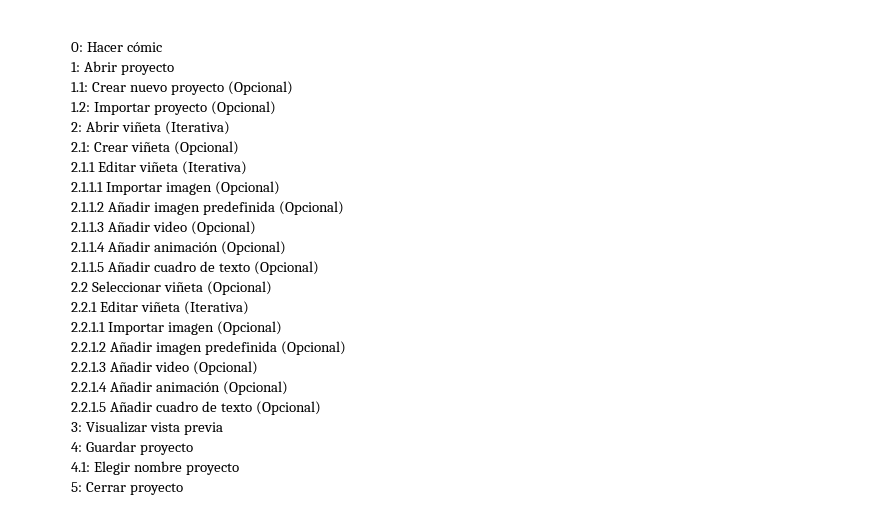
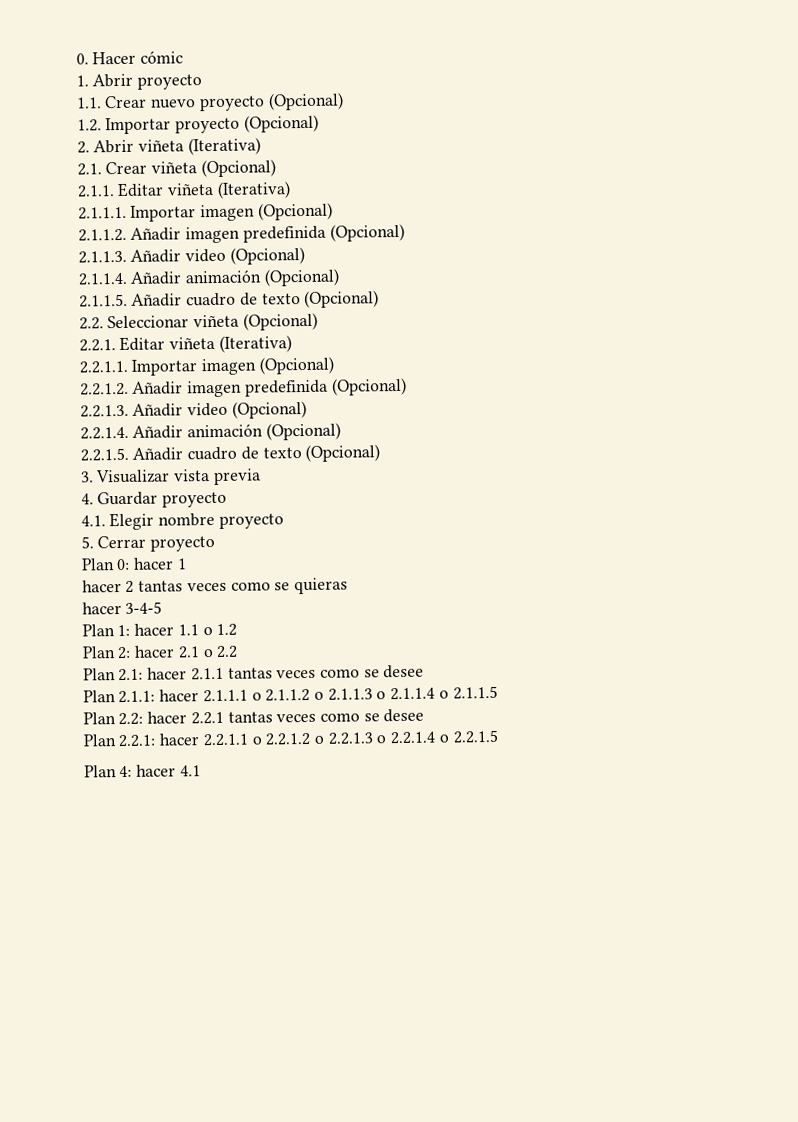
[71,42,84,52] 0: -> [75,53,89,65] 0.
[71,62,81,72] 1: -> [75,75,89,87] 1.
[71,82,89,92] 1.1: -> [75,97,102,109] 1.1.
[71,102,91,112] 1.2: -> [76,119,102,132] 1.2.
[71,122,83,132] 2: -> [76,141,90,154] 2.
[71,142,91,152] 2.1: -> [76,163,102,176] 2.1.
[71,161,247,175] [71,181,280,195] [71,201,344,215] [71,221,256,235] [71,241,286,255] [71,261,319,275] [71,282,89,292] 2.1.1 Editar viñeta (Iterativa) // 2.1.1.1 Importar imagen (Opcional) // 2.1.1.2 Añadir imagen predefinida (Opcional) // 2.1.1.3 Añadir video (Opcional) // 2.1.1.4 Añadir animación (Opcional) // 2.1.1.5 Añadir cuadro de texto (Opcional) // 2.2 -> [76,181,291,199] [77,202,333,222] [77,223,405,244] [77,247,305,265] [77,268,340,287] [78,290,380,309] [78,317,104,330] 2.1.1. Editar viñeta (Iterativa) // 2.1.1.1. Importar imagen (Opcional) // 2.1.1.2. Añadir imagen predefinida (Opcional) // 2.1.1.3. Añadir video (Opcional) // 2.1.1.4. Añadir animación (Opcional) // 2.1.1.5. Añadir cuadro de texto (Opcional) // 2.2.
[71,301,249,315] [71,321,282,335] [71,341,346,355] [71,361,258,375] [71,381,288,395] [71,401,321,415] [71,422,83,432] 2.2.1 Editar viñeta (Iterativa) // 2.2.1.1 Importar imagen (Opcional) // 2.2.1.2 Añadir imagen predefinida (Opcional) // 2.2.1.3 Añadir video (Opcional) // 2.2.1.4 Añadir animación (Opcional) // 2.2.1.5 Añadir cuadro de texto (Opcional) // 3: -> [78,335,292,353] [78,356,334,376] [79,377,407,398] [79,400,307,419] [79,422,341,441] [79,444,381,463] [80,471,94,483] 2.2.1. Editar viñeta (Iterativa) // 2.2.1.1. Importar imagen (Opcional) // 2.2.1.2. Añadir imagen predefinida (Opcional) // 2.2.1.3. Añadir video (Opcional) // 2.2.1.4. Añadir animación (Opcional) // 2.2.1.5. Añadir cuadro de texto (Opcional) // 3.
[71,442,83,452] 4: -> [80,493,94,505] 4.
[71,462,91,472] 4.1: -> [80,515,106,527] 4.1.
[71,482,83,492] 5: -> [80,536,94,549] 5.
(183, 489) none -> [80,557,187,571] [81,577,349,595] [81,601,163,615] [81,623,238,637] [81,645,239,660] [82,664,425,682] [82,685,498,704] [82,708,425,726] [82,729,498,748] [83,764,201,778] // Plan 0: hacer 1 // hacer 2 tantas veces como se quieras // hacer 3-4-5 // Plan 1: hacer 1.1 o 1.2 // Plan 2: hacer 2.1 o 2.2 // Plan 2.1: hacer 2.1.1 tantas veces como se desee // Plan 2.1.1: hacer 2.1.1.1 o 2.1.1.2 o 2.1.1.3 o 2.1.1.4 o 2.1.1.5 // Plan 2.2: hacer 2.2.1 tantas veces como se desee // Plan 2.2.1: hacer 2.2.1.1 o 2.2.1.2 o 2.2.1.3 o 2.2.1.4 o 2.2.1.5 // Plan 4: hacer 4.1

